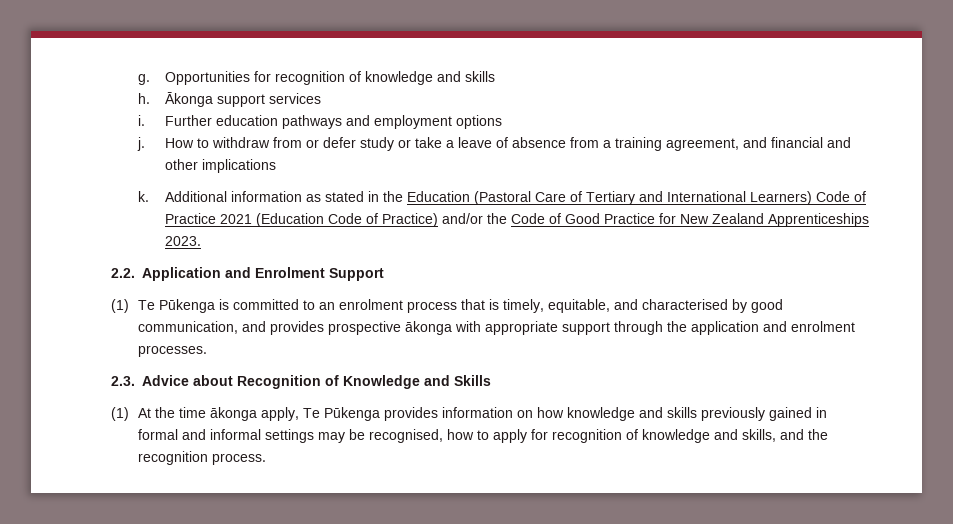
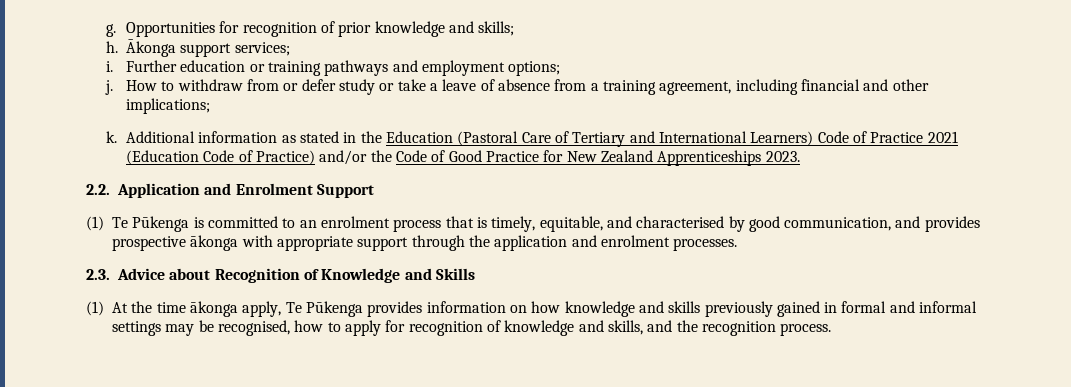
[364,71,495,85] knowledge and skills -> [338,21,515,37] prior knowledge and skills;
[268,93,321,104] services -> [234,42,290,56] services;
(278, 120) none -> [249,61,322,76] or training
[455,115,502,129] options -> [508,61,561,76] options;
[742,137,767,148] and -> [735,79,798,95] including
[201,159,276,173] implications -> [126,98,211,114] implications;

